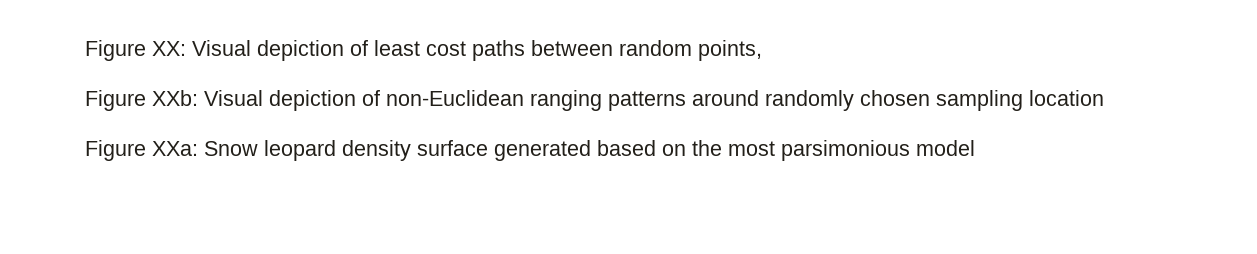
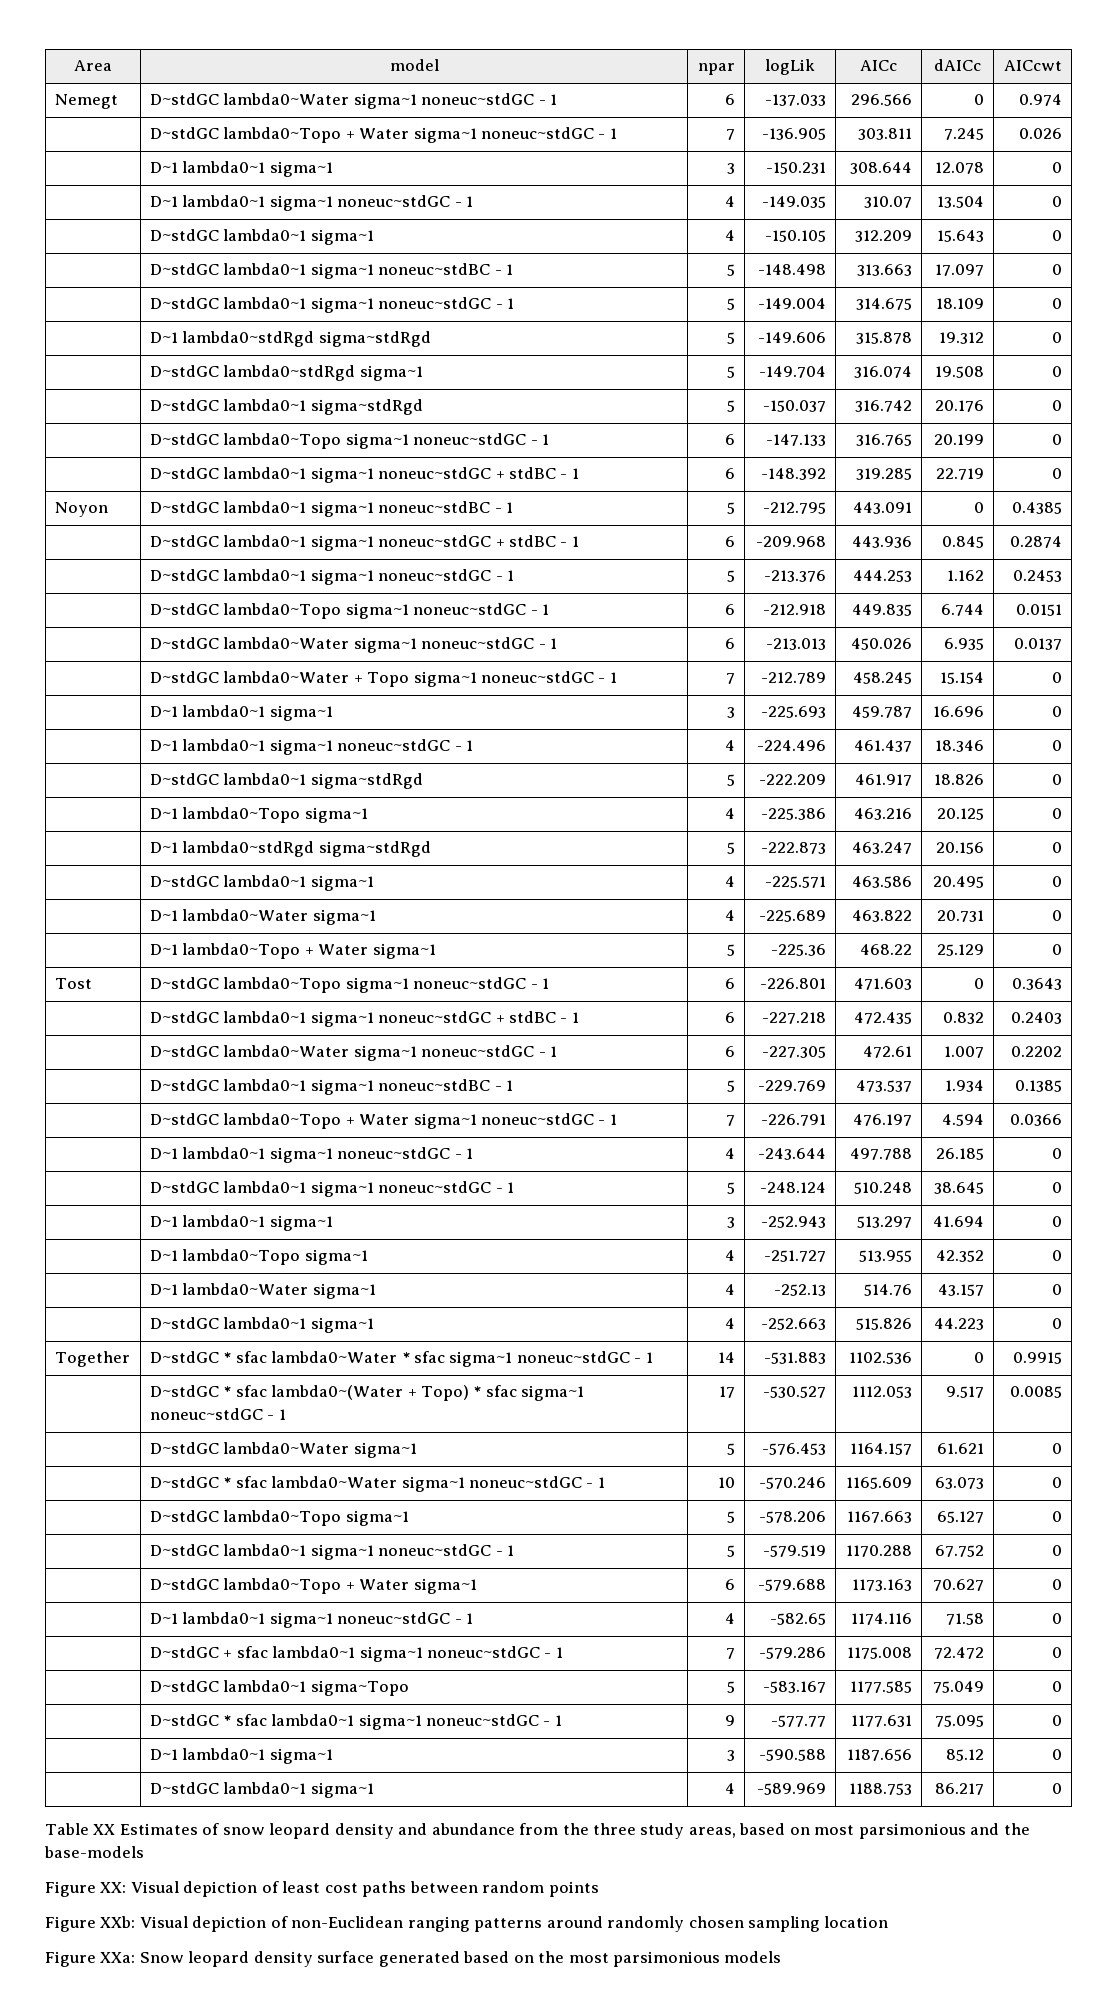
(85, 50) none -> [74,60,112,71] [389,59,439,71] [697,63,735,75] [765,59,815,75] [860,60,897,71] [934,59,981,71] [1003,60,1062,71] [54,94,118,109] [149,93,558,109] [725,94,736,105] [765,94,827,106] [851,94,913,106] [974,94,985,105] [1019,94,1063,106] [149,127,617,143] [726,129,736,140] [762,128,827,140] [858,128,913,140] [944,128,985,140] [1019,128,1063,139] [149,161,333,177] [727,163,736,174] [766,162,827,174] [850,162,913,174] [935,162,985,174] [1052,162,1063,173] [149,195,474,211] [725,196,736,207] [762,196,827,208] [864,196,913,208] [937,196,985,208] [1052,196,1063,207] [149,229,374,245] [725,230,736,241] [765,230,827,242] [855,230,913,242] [937,230,985,242] [1052,230,1063,241] [149,263,514,279] [727,264,736,276] [758,264,827,275] [857,264,913,276] [935,264,985,276] [1052,264,1063,275] [149,297,515,313] [727,298,736,310] [758,298,827,309] [856,298,913,310] [936,298,985,309] [1052,298,1063,309] [149,331,431,347] [727,332,736,344] [758,332,827,343] [856,332,913,344] [939,332,985,344] [1052,332,1063,343] [149,365,423,381] [727,366,736,378] [759,366,827,378] [854,366,913,378] [935,366,985,378] [1052,366,1063,377] [149,399,423,415] [727,400,736,412] [763,400,827,412] [855,400,913,412] [935,400,985,412] [1052,400,1063,411] [149,433,550,449] [725,434,736,445] [766,434,827,446] [856,434,913,446] [934,434,985,445] [1052,434,1063,445] [149,467,579,483] [725,468,736,479] [761,468,827,480] [856,468,913,480] [936,468,985,480] [1052,468,1063,479] [54,502,108,517] [149,501,514,517] [727,502,736,514] [763,502,827,514] [853,502,913,514] [974,502,985,513] [1012,502,1063,514] [149,535,579,551] [725,536,736,547] [756,536,827,547] [852,536,913,548] [942,536,985,548] [1010,536,1063,548] [149,569,515,585] [727,570,736,582] [764,570,827,582] [853,570,913,582] [947,570,985,581] [1013,570,1063,582] [149,603,550,619] [725,604,736,615] [763,604,827,615] [852,604,913,616] [941,604,985,616] [1016,604,1063,616] [149,637,558,653] [725,638,736,649] [766,638,827,650] [851,638,913,650] [944,638,985,650] [1014,638,1063,650] [149,671,617,687] [726,673,736,684] [761,672,827,684] [853,672,913,684] [940,672,985,684] [1052,672,1063,683] [149,705,333,721] [727,707,736,718] [761,706,827,718] [852,706,913,718] [933,706,985,717] [1052,706,1063,717] [149,739,474,755] [725,740,736,751] [757,740,827,751] [854,740,913,752] [935,740,985,752] [1052,740,1063,751] [149,773,423,789] [727,774,736,786] [759,774,827,785] [855,774,913,786] [934,774,985,785] [1052,774,1063,785] [149,807,368,823] [725,808,736,819] [761,808,827,820] [854,808,913,820] [937,808,985,820] [1052,808,1063,819] [149,841,431,857] [727,842,736,854] [761,842,827,854] [852,842,913,854] [936,842,985,854] [1052,842,1063,853] [149,875,374,891] [725,876,736,887] [765,876,827,888] [852,876,913,888] [933,876,985,888] [1052,876,1063,887] [149,909,376,925] [725,910,736,921] [759,910,827,922] [852,910,913,922] [937,910,985,922] [1052,910,1063,921] [149,943,436,959] [727,944,736,956] [771,944,827,956] [860,944,913,955] [937,944,985,956] [1052,944,1063,955] [54,978,92,989] [149,977,550,993] [725,978,736,989] [760,978,827,989] [854,978,913,990] [974,978,985,989] [1012,978,1063,990] [149,1011,579,1027] [725,1012,736,1023] [762,1012,827,1024] [854,1012,913,1024] [943,1012,985,1024] [1011,1012,1063,1024] [149,1045,558,1061] [725,1046,736,1057] [762,1046,827,1058] [863,1046,913,1058] [944,1046,985,1058] [1011,1046,1063,1057] [149,1079,514,1095] [727,1080,736,1092] [758,1080,827,1092] [856,1080,913,1092] [945,1080,985,1092] [1015,1080,1063,1092] [149,1113,617,1129] [726,1115,736,1126] [761,1114,827,1126] [853,1114,913,1126] [942,1114,985,1126] [1010,1114,1063,1126] [149,1147,474,1163] [725,1148,736,1159] [758,1148,827,1160] [850,1148,913,1160] [936,1148,985,1160] [1052,1148,1063,1159] [149,1181,515,1197] [727,1182,736,1194] [760,1182,827,1193] [854,1182,913,1194] [934,1182,985,1194] [1052,1182,1063,1193] [149,1215,333,1231] [727,1217,736,1228] [761,1216,827,1228] [857,1216,913,1228] [933,1216,985,1227] [1052,1216,1063,1227] [149,1249,368,1265] [725,1250,736,1261] [764,1250,827,1262] [859,1250,913,1262] [936,1250,985,1262] [1052,1250,1063,1261] [149,1283,376,1299] [725,1284,736,1295] [774,1284,827,1296] [864,1284,913,1296] [938,1284,985,1296] [1052,1284,1063,1295] [149,1317,374,1333] [725,1318,736,1329] [761,1318,827,1330] [856,1318,913,1330] [934,1318,985,1330] [1052,1318,1063,1329] [54,1351,130,1367] [149,1351,653,1367] [718,1352,736,1363] [764,1352,827,1364] [849,1352,913,1364] [974,1352,985,1363] [1013,1352,1063,1364] [149,1385,585,1401] [149,1408,286,1420] [719,1386,736,1398] [763,1386,827,1398] [852,1386,913,1398] [946,1386,985,1398] [1010,1386,1063,1398] [149,1442,417,1458] [727,1443,736,1455] [762,1443,827,1455] [850,1443,913,1455] [937,1443,985,1454] [1052,1443,1063,1454] [149,1476,605,1492] [718,1477,736,1488] [759,1477,827,1489] [846,1477,913,1489] [935,1477,985,1489] [1052,1477,1063,1488] [149,1510,409,1526] [727,1511,736,1523] [759,1511,827,1523] [847,1511,913,1523] [937,1511,985,1523] [1052,1511,1063,1522] [149,1544,515,1560] [727,1545,736,1557] [763,1545,827,1557] [846,1545,913,1557] [935,1545,985,1557] [1052,1545,1063,1556] [149,1578,477,1594] [725,1579,736,1590] [758,1579,827,1591] [852,1579,913,1591] [933,1579,985,1591] [1052,1579,1063,1590] [149,1612,474,1628] [725,1613,736,1624] [770,1613,827,1625] [851,1613,913,1625] [946,1613,985,1625] [1052,1613,1063,1624] [149,1646,563,1662] [726,1648,736,1659] [759,1647,827,1659] [847,1647,913,1659] [934,1647,985,1659] [1052,1647,1063,1658] [149,1680,409,1696] [727,1681,736,1693] [763,1681,827,1693] [850,1681,913,1693] [933,1681,985,1693] [1052,1681,1063,1692] [149,1714,562,1730] [725,1715,736,1726] [771,1715,827,1727] [851,1715,913,1727] [935,1715,985,1727] [1052,1715,1063,1726] [149,1748,333,1764] [727,1750,736,1761] [759,1749,827,1761] [847,1749,913,1761] [946,1749,985,1761] [1052,1749,1063,1760] [149,1782,374,1798] [725,1783,736,1794] [757,1783,827,1795] [849,1783,913,1795] [935,1783,985,1795] [1052,1783,1063,1794] [45,1823,1030,1839] [44,1846,144,1858] Area | model | npar | logLik | AICc | dAICc | AICcwt // Nemegt | D~stdGC lambda0~Water sigma~1 noneuc~stdGC - 1 | 6 | -137.033 | 296.566 | 0 | 0.974 // | D~stdGC lambda0~Topo + Water sigma~1 noneuc~stdGC - 1 | 7 | -136.905 | 303.811 | 7.245 | 0.026 // | D~1 lambda0~1 sigma~1 | 3 | -150.231 | 308.644 | 12.078 | 0 // | D~1 lambda0~1 sigma~1 noneuc~stdGC - 1 | 4 | -149.035 | 310.07 | 13.504 | 0 // | D~stdGC lambda0~1 sigma~1 | 4 | -150.105 | 312.209 | 15.643 | 0 // | D~stdGC lambda0~1 sigma~1 noneuc~stdBC - 1 | 5 | -148.498 | 313.663 | 17.097 | 0 // | D~stdGC lambda0~1 sigma~1 noneuc~stdGC - 1 | 5 | -149.004 | 314.675 | 18.109 | 0 // | D~1 lambda0~stdRgd sigma~stdRgd | 5 | -149.606 | 315.878 | 19.312 | 0 // | D~stdGC lambda0~stdRgd sigma~1 | 5 | -149.704 | 316.074 | 19.508 | 0 // | D~stdGC lambda0~1 sigma~stdRgd | 5 | -150.037 | 316.742 | 20.176 | 0 // | D~stdGC lambda0~Topo sigma~1 noneuc~stdGC - 1 | 6 | -147.133 | 316.765 | 20.199 | 0 // | D~stdGC lambda0~1 sigma~1 noneuc~stdGC + stdBC - 1 | 6 | -148.392 | 319.285 | 22.719 | 0 // Noyon | D~stdGC lambda0~1 sigma~1 noneuc~stdBC - 1 | 5 | -212.795 | 443.091 | 0 | 0.4385 // | D~stdGC lambda0~1 sigma~1 noneuc~stdGC + stdBC - 1 | 6 | -209.968 | 443.936 | 0.845 | 0.2874 // | D~stdGC lambda0~1 sigma~1 noneuc~stdGC - 1 | 5 | -213.376 | 444.253 | 1.162 | 0.2453 // | D~stdGC lambda0~Topo sigma~1 noneuc~stdGC - 1 | 6 | -212.918 | 449.835 | 6.744 | 0.0151 // | D~stdGC lambda0~Water sigma~1 noneuc~stdGC - 1 | 6 | -213.013 | 450.026 | 6.935 | 0.0137 // | D~stdGC lambda0~Water + Topo sigma~1 noneuc~stdGC - 1 | 7 | -212.789 | 458.245 | 15.154 | 0 // | D~1 lambda0~1 sigma~1 | 3 | -225.693 | 459.787 | 16.696 | 0 // | D~1 lambda0~1 sigma~1 noneuc~stdGC - 1 | 4 | -224.496 | 461.437 | 18.346 | 0 // | D~stdGC lambda0~1 sigma~stdRgd | 5 | -222.209 | 461.917 | 18.826 | 0 // | D~1 lambda0~Topo sigma~1 | 4 | -225.386 | 463.216 | 20.125 | 0 // | D~1 lambda0~stdRgd sigma~stdRgd | 5 | -222.873 | 463.247 | 20.156 | 0 // | D~stdGC lambda0~1 sigma~1 | 4 | -225.571 | 463.586 | 20.495 | 0 // | D~1 lambda0~Water sigma~1 | 4 | -225.689 | 463.822 | 20.731 | 0 // | D~1 lambda0~Topo + Water sigma~1 | 5 | -225.36 | 468.22 | 25.129 | 0 // Tost | D~stdGC lambda0~Topo sigma~1 noneuc~stdGC - 1 | 6 | -226.801 | 471.603 | 0 | 0.3643 // | D~stdGC lambda0~1 sigma~1 noneuc~stdGC + stdBC - 1 | 6 | -227.218 | 472.435 | 0.832 | 0.2403 // | D~stdGC lambda0~Water sigma~1 noneuc~stdGC - 1 | 6 | -227.305 | 472.61 | 1.007 | 0.2202 // | D~stdGC lambda0~1 sigma~1 noneuc~stdBC - 1 | 5 | -229.769 | 473.537 | 1.934 | 0.1385 // | D~stdGC lambda0~Topo + Water sigma~1 noneuc~stdGC - 1 | 7 | -226.791 | 476.197 | 4.594 | 0.0366 // | D~1 lambda0~1 sigma~1 noneuc~stdGC - 1 | 4 | -243.644 | 497.788 | 26.185 | 0 // | D~stdGC lambda0~1 sigma~1 noneuc~stdGC - 1 | 5 | -248.124 | 510.248 | 38.645 | 0 // | D~1 lambda0~1 sigma~1 | 3 | -252.943 | 513.297 | 41.694 | 0 // | D~1 lambda0~Topo sigma~1 | 4 | -251.727 | 513.955 | 42.352 | 0 // | D~1 lambda0~Water sigma~1 | 4 | -252.13 | 514.76 | 43.157 | 0 // | D~stdGC lambda0~1 sigma~1 | 4 | -252.663 | 515.826 | 44.223 | 0 // Together | D~stdGC * sfac lambda0~Water * sfac sigma~1 noneuc~stdGC - 1 | 14 | -531.883 | 1102.536 | 0 | 0.9915 // | D~stdGC * sfac lambda0~(Water + Topo) * sfac sigma~1 noneuc~stdGC - 1 | 17 | -530.527 | 1112.053 | 9.517 | 0.0085 // | D~stdGC lambda0~Water sigma~1 | 5 | -576.453 | 1164.157 | 61.621 | 0 // | D~stdGC * sfac lambda0~Water sigma~1 noneuc~stdGC - 1 | 10 | -570.246 | 1165.609 | 63.073 | 0 // | D~stdGC lambda0~Topo sigma~1 | 5 | -578.206 | 1167.663 | 65.127 | 0 // | D~stdGC lambda0~1 sigma~1 noneuc~stdGC - 1 | 5 | -579.519 | 1170.288 | 67.752 | 0 // | D~stdGC lambda0~Topo + Water sigma~1 | 6 | -579.688 | 1173.163 | 70.627 | 0 // | D~1 lambda0~1 sigma~1 noneuc~stdGC - 1 | 4 | -582.65 | 1174.116 | 71.58 | 0 // | D~stdGC + sfac lambda0~1 sigma~1 noneuc~stdGC - 1 | 7 | -579.286 | 1175.008 | 72.472 | 0 // | D~stdGC lambda0~1 sigma~Topo | 5 | -583.167 | 1177.585 | 75.049 | 0 // | D~stdGC * sfac lambda0~1 sigma~1 noneuc~stdGC - 1 | 9 | -577.77 | 1177.631 | 75.095 | 0 // | D~1 lambda0~1 sigma~1 | 3 | -590.588 | 1187.656 | 85.12 | 0 // | D~stdGC lambda0~1 sigma~1 | 4 | -589.969 | 1188.753 | 86.217 | 0 // Table XX Estimates of snow leopard density and abundance from the three study areas, based on most parsimonious and the base-models //
[698,40,762,61] points, -> [548,1881,599,1897] points
[916,140,975,156] model -> [724,1951,782,1963] models

